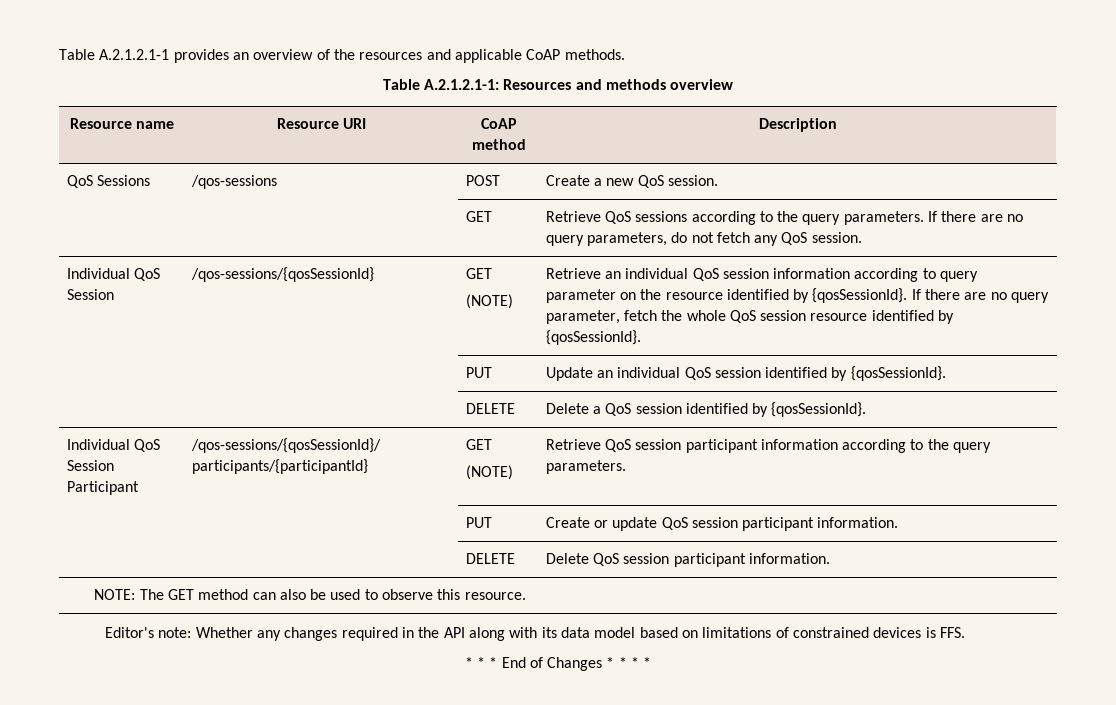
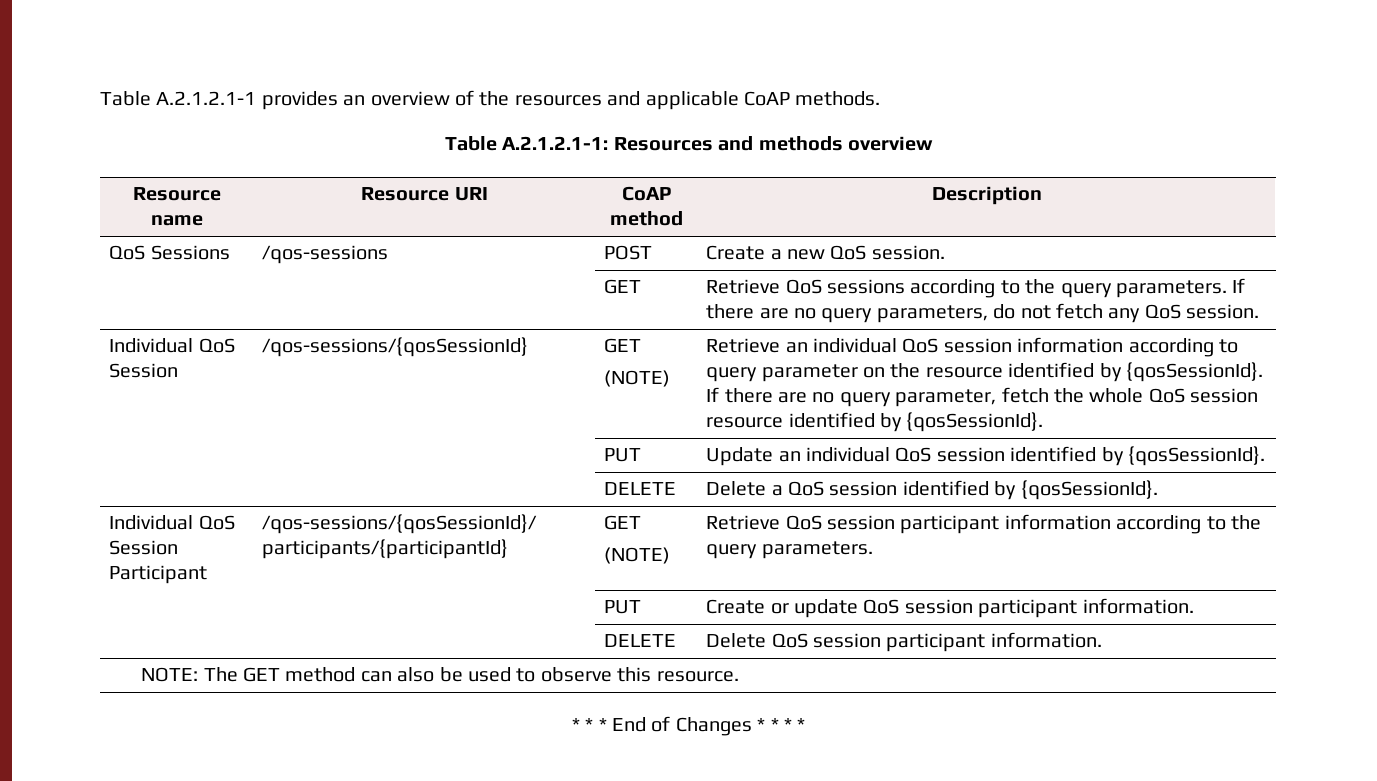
[105,627,965,641] // Editor's note: Whether any changes required in the API along with its data model based on limitations of constrained devices is FFS. -> (739, 676) none

